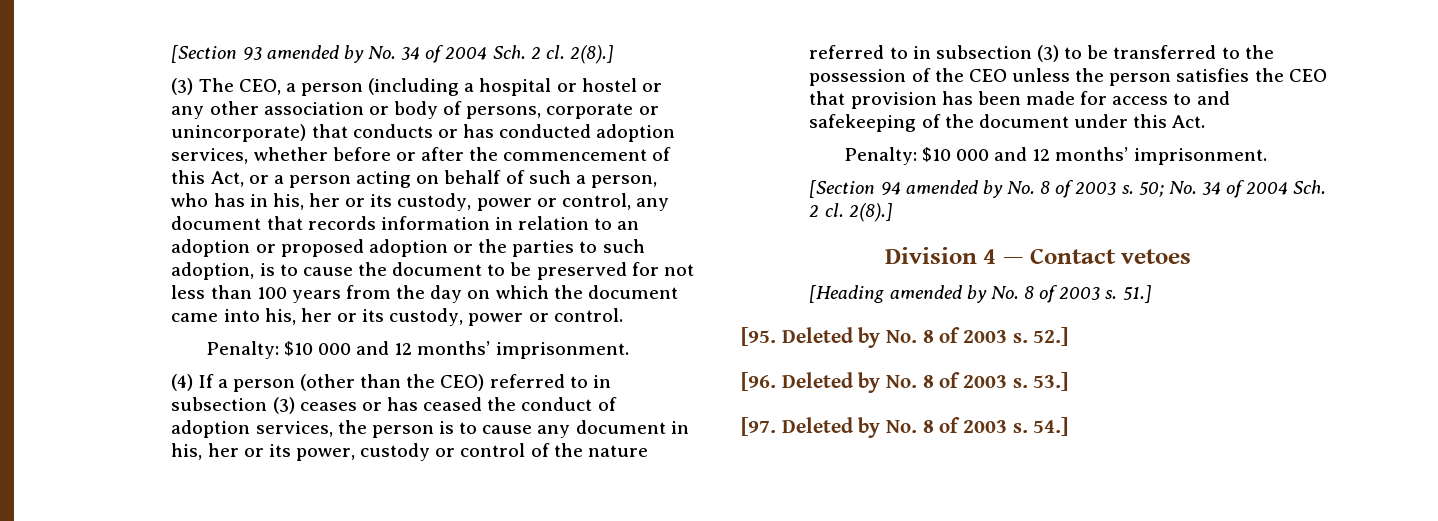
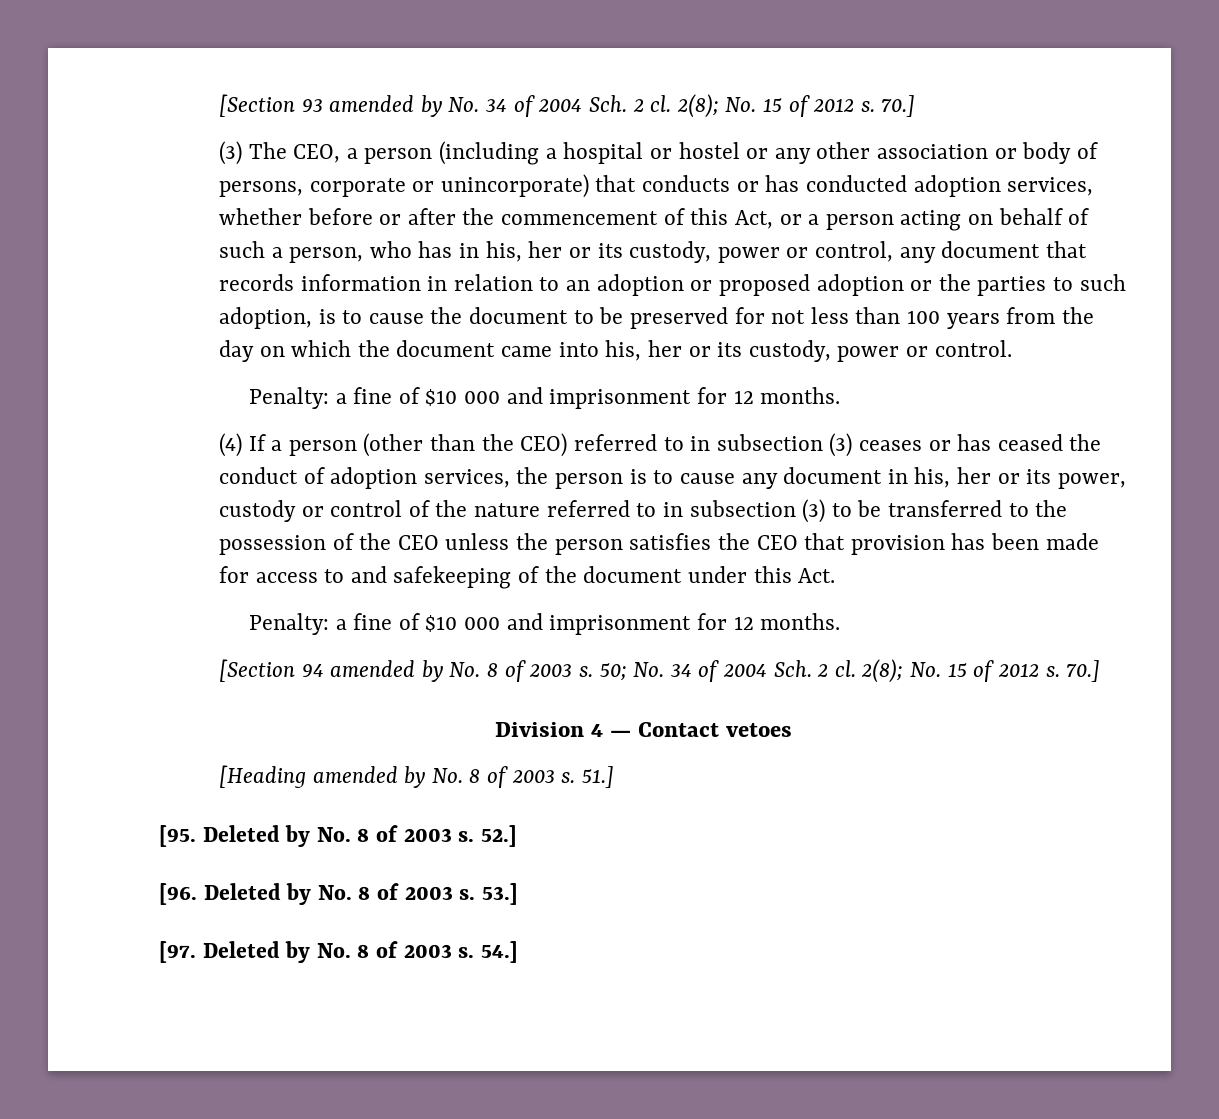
[569,45,614,64] 2(8).] -> [676,94,916,118] 2(8); No. 15 of 2012 s. 70.]
[283,341,629,359] $10 000 and 12 months’ imprisonment. -> [335,387,841,409] a fine of $10 000 and imprisonment for 12 months.
[921,147,1267,165] $10 000 and 12 months’ imprisonment. -> [335,613,841,635] a fine of $10 000 and imprisonment for 12 months.
[848,203,893,222] 2(8).] -> [861,659,1101,683] 2(8); No. 15 of 2012 s. 70.]

